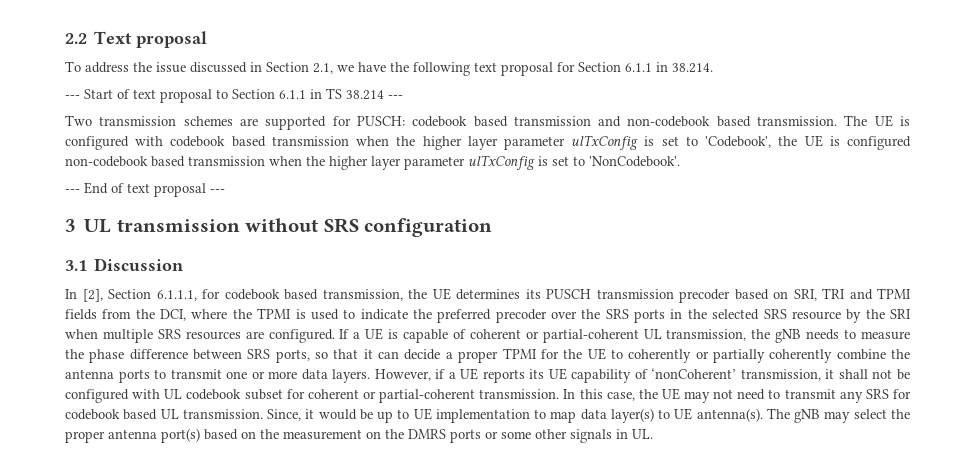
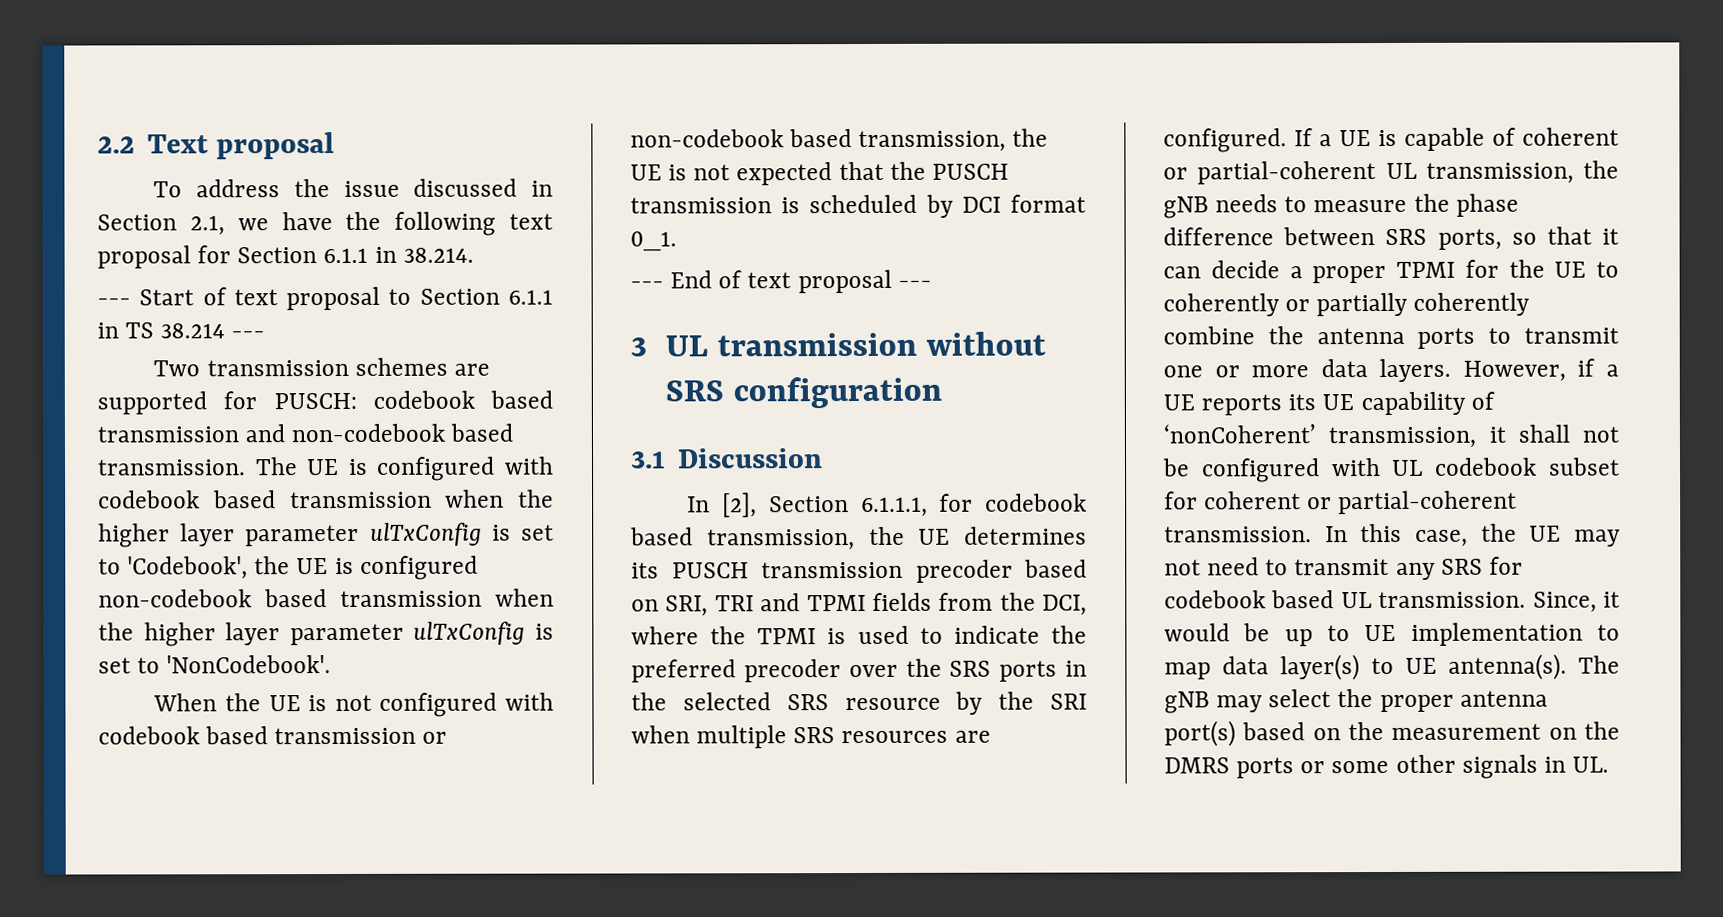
(680, 161) none -> [153,692,554,717] [98,726,448,745] [630,128,1049,153] [630,161,1009,186] [630,194,1086,218] [630,231,677,252] // When the UE is not configured with codebook based transmission or non-codebook based transmission, the UE is not expected that the PUSCH transmission is scheduled by DCI format 0_1.

